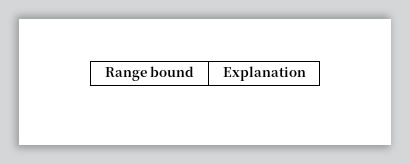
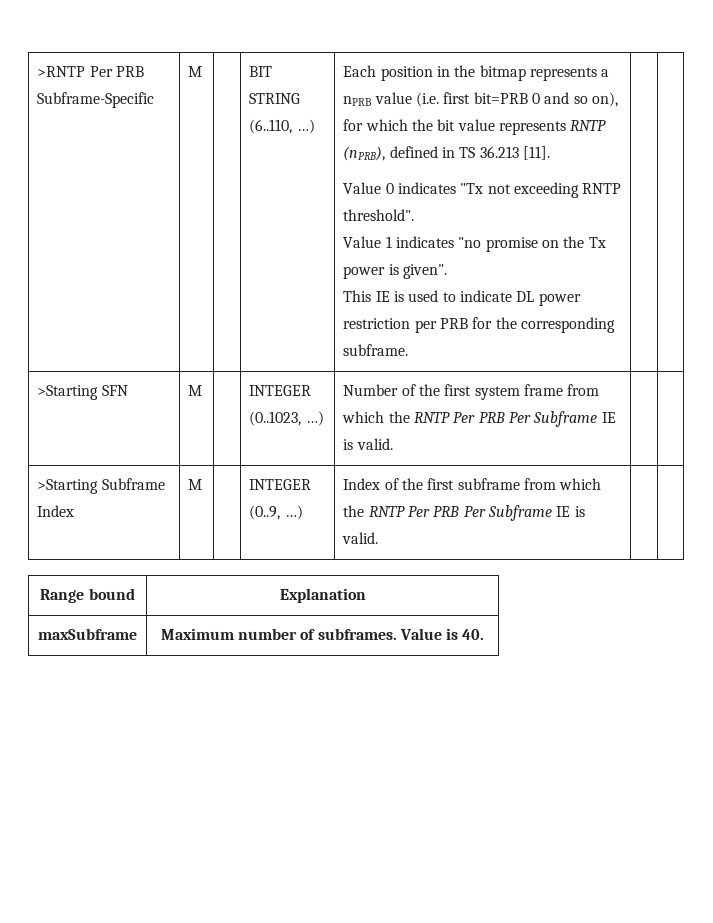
[104,66,195,81] [222,66,306,81] Range bound | Explanation -> [37,66,145,77] [37,92,155,108] [188,66,203,77] [249,66,273,77] [249,93,301,104] [249,119,315,134] [343,65,610,81] [343,92,618,107] [343,119,607,135] [343,146,551,161] [343,182,622,198] [343,209,415,221] [343,236,606,252] [343,264,448,279] [343,290,581,306] [343,317,616,333] [343,344,409,356] [37,385,128,400] [188,385,203,396] [249,385,312,396] [249,411,324,426] [343,384,600,400] [342,411,616,427] [343,438,393,450] [37,478,165,494] [37,505,75,517] [188,479,203,490] [249,479,312,490] [249,505,303,520] [343,478,602,490] [343,505,585,521] [342,532,379,544] [40,588,135,603] [279,588,366,603] [38,628,137,640] [160,628,485,640] >RNTP Per PRB Subframe-Specific | M | | BIT STRING (6..110, …) | Each position in the bitmap represents a nPRB value (i.e. first bit=PRB 0 and so on), for which the bit value represents RNTP (nPRB), defined in TS 36.213 [11]. // Value 0 indicates "Tx not exceeding RNTP threshold". // Value 1 indicates "no promise on the Tx power is given". // This IE is used to indicate DL power restriction per PRB for the corresponding subframe. | | // >Starting SFN | M | | INTEGER (0..1023, …) | Number of the first system frame from which the RNTP Per PRB Per Subframe IE is valid. | | // >Starting Subframe Index | M | | INTEGER (0..9, …) | Index of the first subframe from which the RNTP Per PRB Per Subframe IE is valid. | | // Range bound | Explanation // maxSubframe | Maximum number of subframes. Value is 40.

